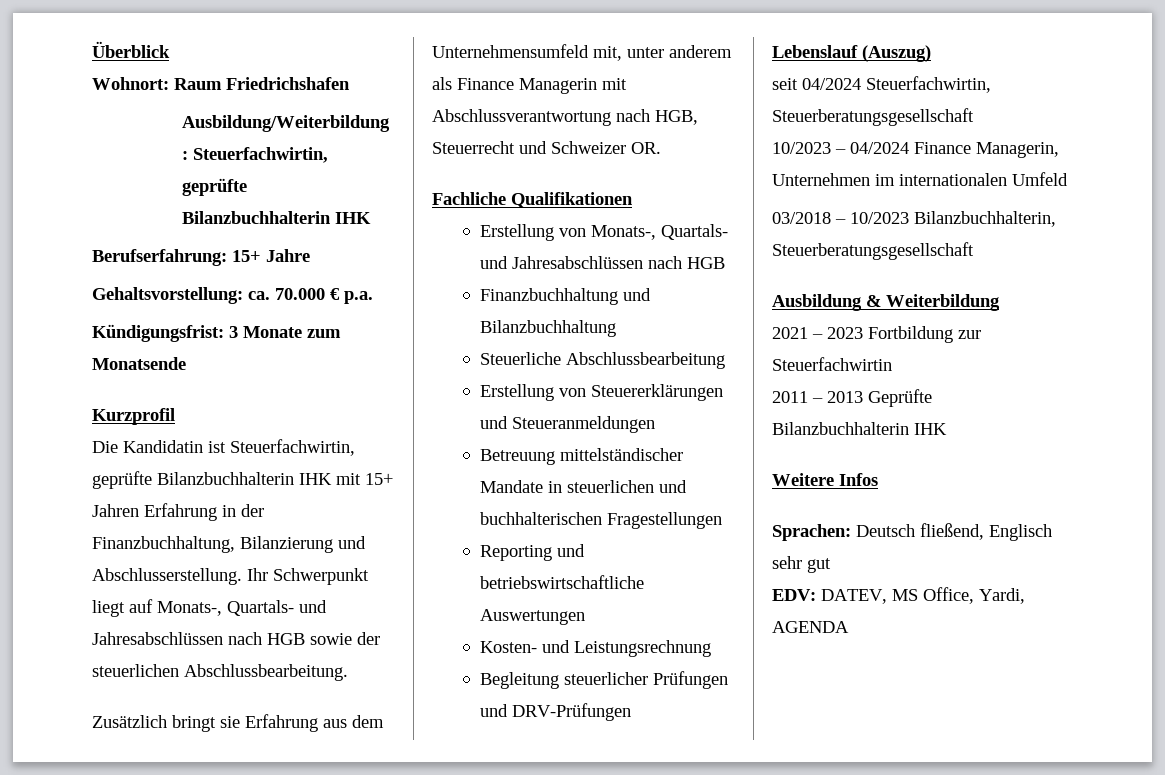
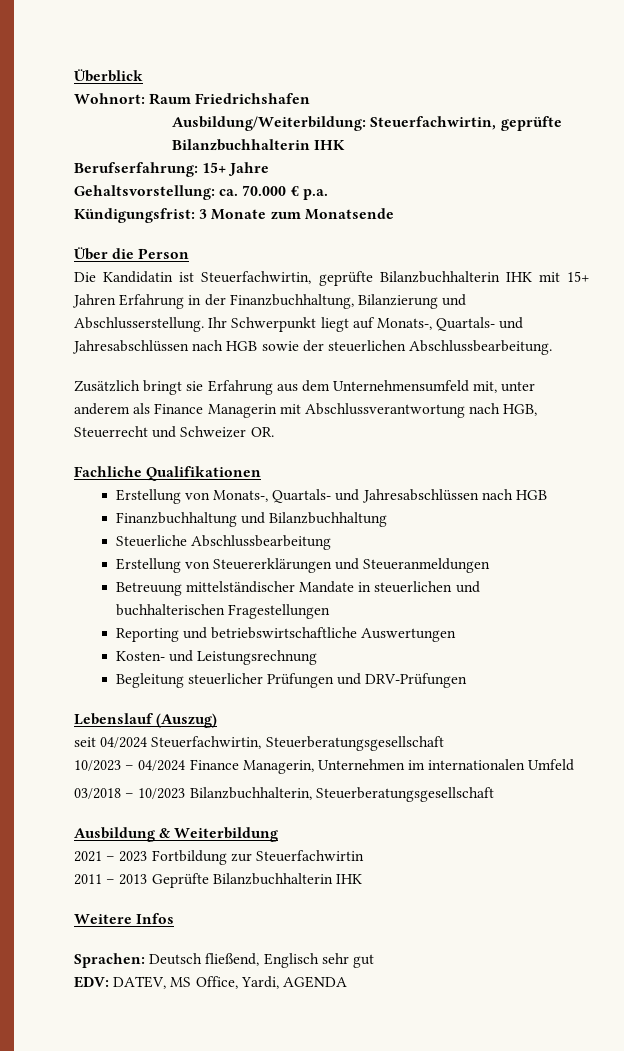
[92,408,175,425] Kurzprofil -> [74,247,190,260] Über die Person

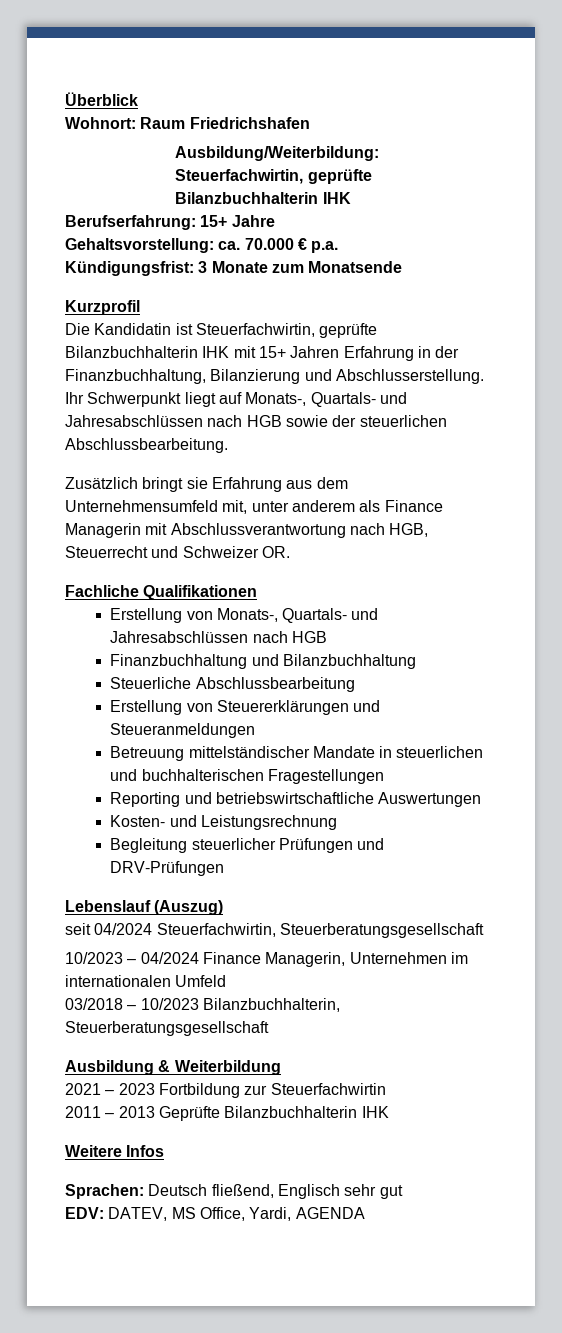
[74,247,190,260] Über die Person -> [65,300,140,315] Kurzprofil

